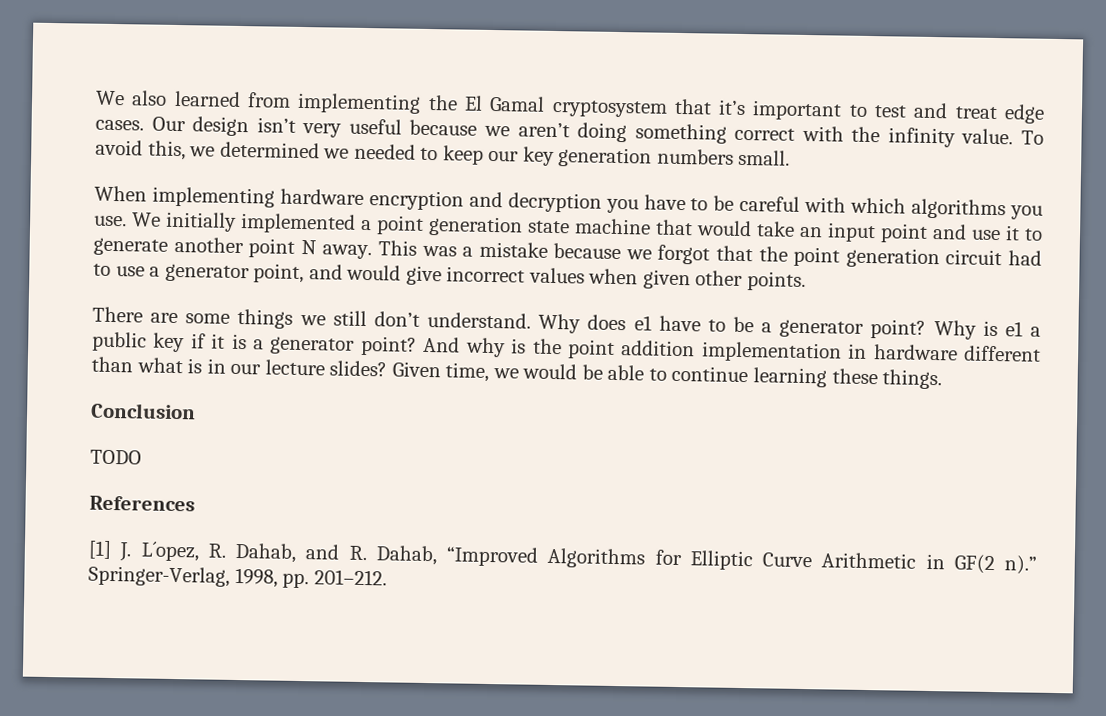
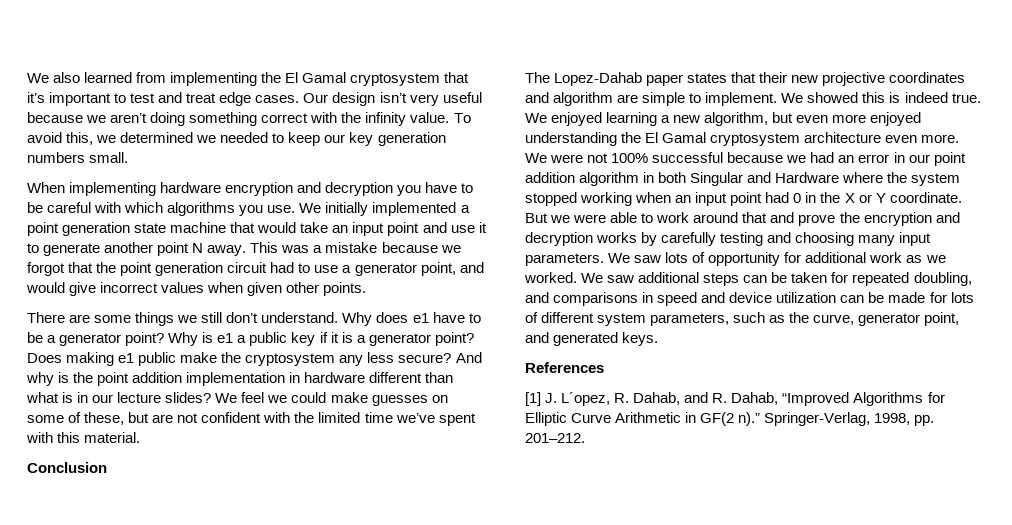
(417, 345) none -> [27,352,452,366] Does making e1 public make the cryptosystem any less secure?
[391,361,943,390] [90,402,196,420] [90,449,142,465] Given time, we would be able to continue learning these things. // Conclusion // TODO -> [215,392,448,406] [27,412,476,426] [26,432,141,443] [27,462,107,473] [525,72,966,86] [525,92,981,106] [525,112,922,126] [525,132,960,146] [525,152,966,166] [525,172,961,186] [525,192,962,206] [525,212,960,226] [525,232,932,246] [525,252,946,266] [524,272,972,286] [525,292,974,306] [525,312,960,326] [525,332,659,346] We feel we could make guesses on some of these, but are not confident with the limited time we’ve spent with this material. // Conclusion // The Lopez-Dahab paper states that their new projective coordinates and algorithm are simple to implement. We showed this is indeed true. We enjoyed learning a new algorithm, but even more enjoyed understanding the El Gamal cryptosystem architecture even more. We were not 100% successful because we had an error in our point addition algorithm in both Singular and Hardware where the system stopped working when an input point had 0 in the X or Y coordinate. But we were able to work around that and prove the encryption and decryption works by carefully testing and choosing many input parameters. We saw lots of opportunity for additional work as we worked. We saw additional steps can be taken for repeated doubling, and comparisons in speed and device utilization can be made for lots of different system parameters, such as the curve, generator point, and generated keys.

